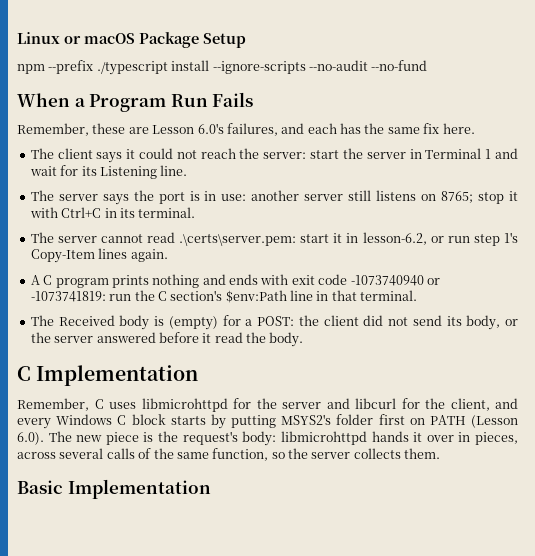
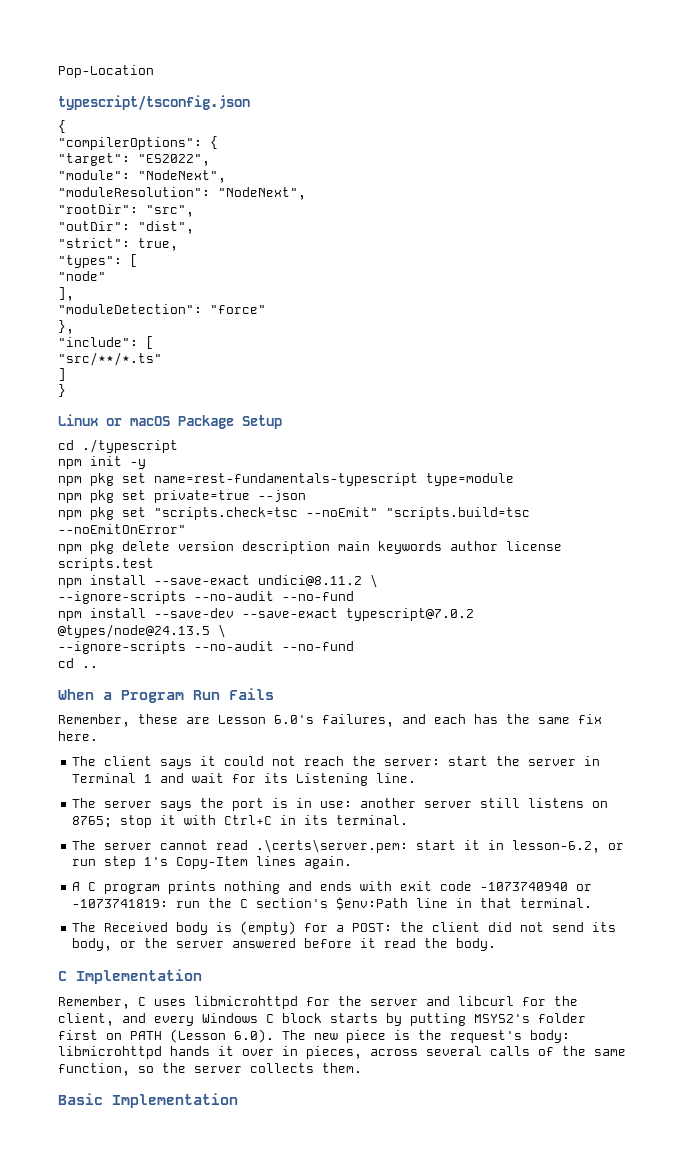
(17, 38) none -> [58,65,154,78] [58,95,250,110] [58,120,66,133] [58,136,218,150] [58,153,210,166] [58,170,226,183] [58,187,306,200] [58,204,194,217] [58,221,194,234] [58,238,178,251] [58,254,138,268] [58,271,106,281] [58,287,74,301] [58,304,266,314] [58,320,74,334] [58,336,154,349] [58,352,162,366] [58,368,66,381] [58,384,66,397] Pop-Location // typescript/tsconfig.json // { // "compilerOptions": { // "target": "ES2022", // "module": "NodeNext", // "moduleResolution": "NodeNext", // "rootDir": "src", // "outDir": "dist", // "strict": true, // "types": [ // "node" // ], // "moduleDetection": "force" // }, // "include": [ // "src/**/*.ts" // ] // } //
[17,60,428,75] // npm --prefix ./typescript install --ignore-scripts --no-audit --no-fund -> [58,439,178,453] [58,456,146,469] [58,473,514,486] [58,490,306,503] [58,507,530,520] [58,524,186,534] [58,541,562,554] [58,558,154,571] [58,574,378,588] [58,591,354,604] [58,608,474,621] [58,624,226,638] [58,641,354,654] [58,658,98,668] // cd ./typescript // npm init -y // npm pkg set name=rest-fundamentals-typescript type=module // npm pkg set private=true --json // npm pkg set "scripts.check=tsc --noEmit" "scripts.build=tsc --noEmitOnError" // npm pkg delete version description main keywords author license scripts.test // npm install --save-exact undici@8.11.2 \ // --ignore-scripts --no-audit --no-fund // npm install --save-dev --save-exact typescript@7.0.2 @types/node@24.13.5 \ // --ignore-scripts --no-audit --no-fund // cd ..

